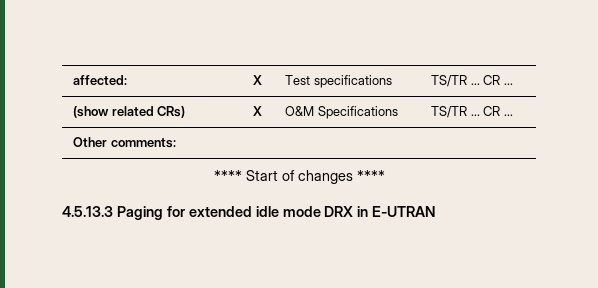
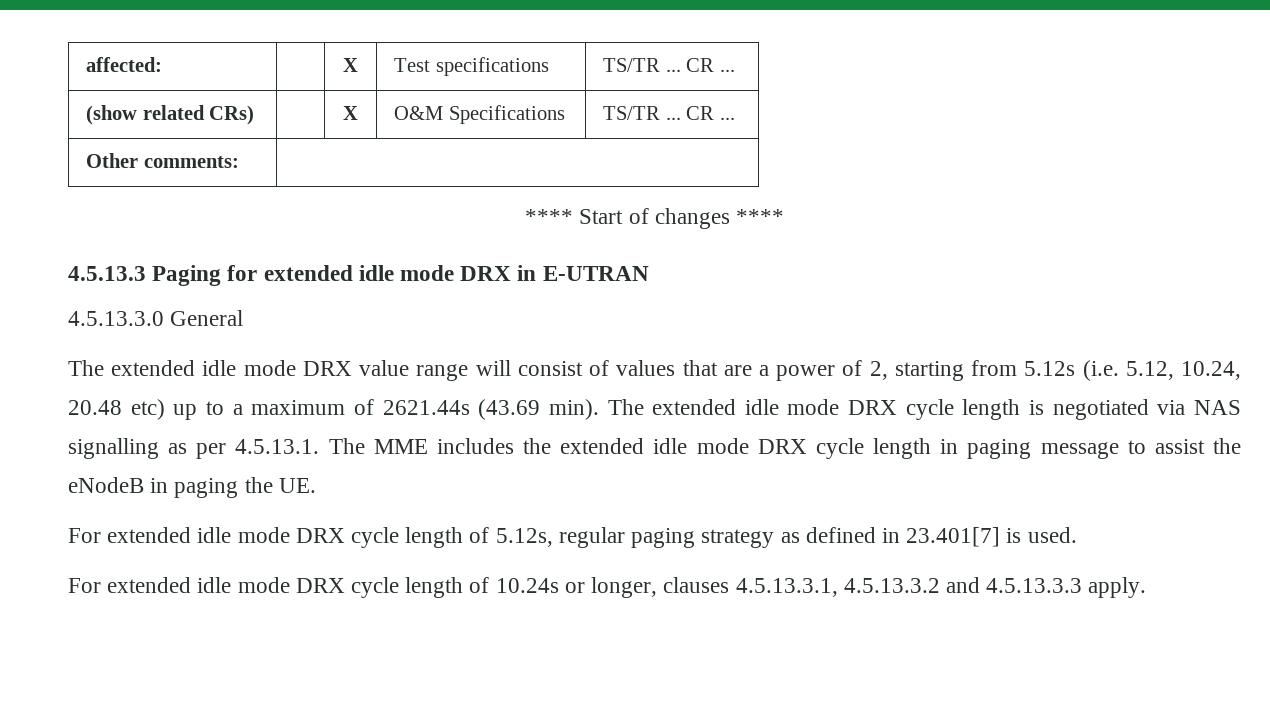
(436, 211) none -> [68,310,244,326] [68,360,1242,381] [68,399,1241,420] [68,438,1241,459] [68,477,316,498] [68,527,1077,548] [68,577,1147,598] // 4.5.13.3.0 General // The extended idle mode DRX value range will consist of values that are a power of 2, starting from 5.12s (i.e. 5.12, 10.24, 20.48 etc) up to a maximum of 2621.44s (43.69 min). The extended idle mode DRX cycle length is negotiated via NAS signalling as per 4.5.13.1. The MME includes the extended idle mode DRX cycle length in paging message to assist the eNodeB in paging the UE. // For extended idle mode DRX cycle length of 5.12s, regular paging strategy as defined in 23.401[7] is used. // For extended idle mode DRX cycle length of 10.24s or longer, clauses 4.5.13.3.1, 4.5.13.3.2 and 4.5.13.3.3 apply.

